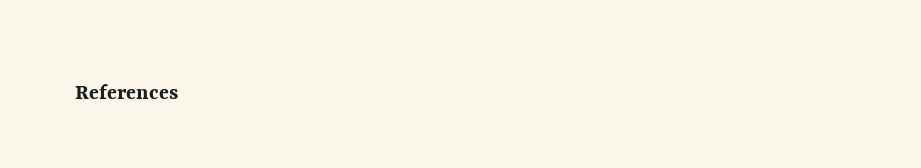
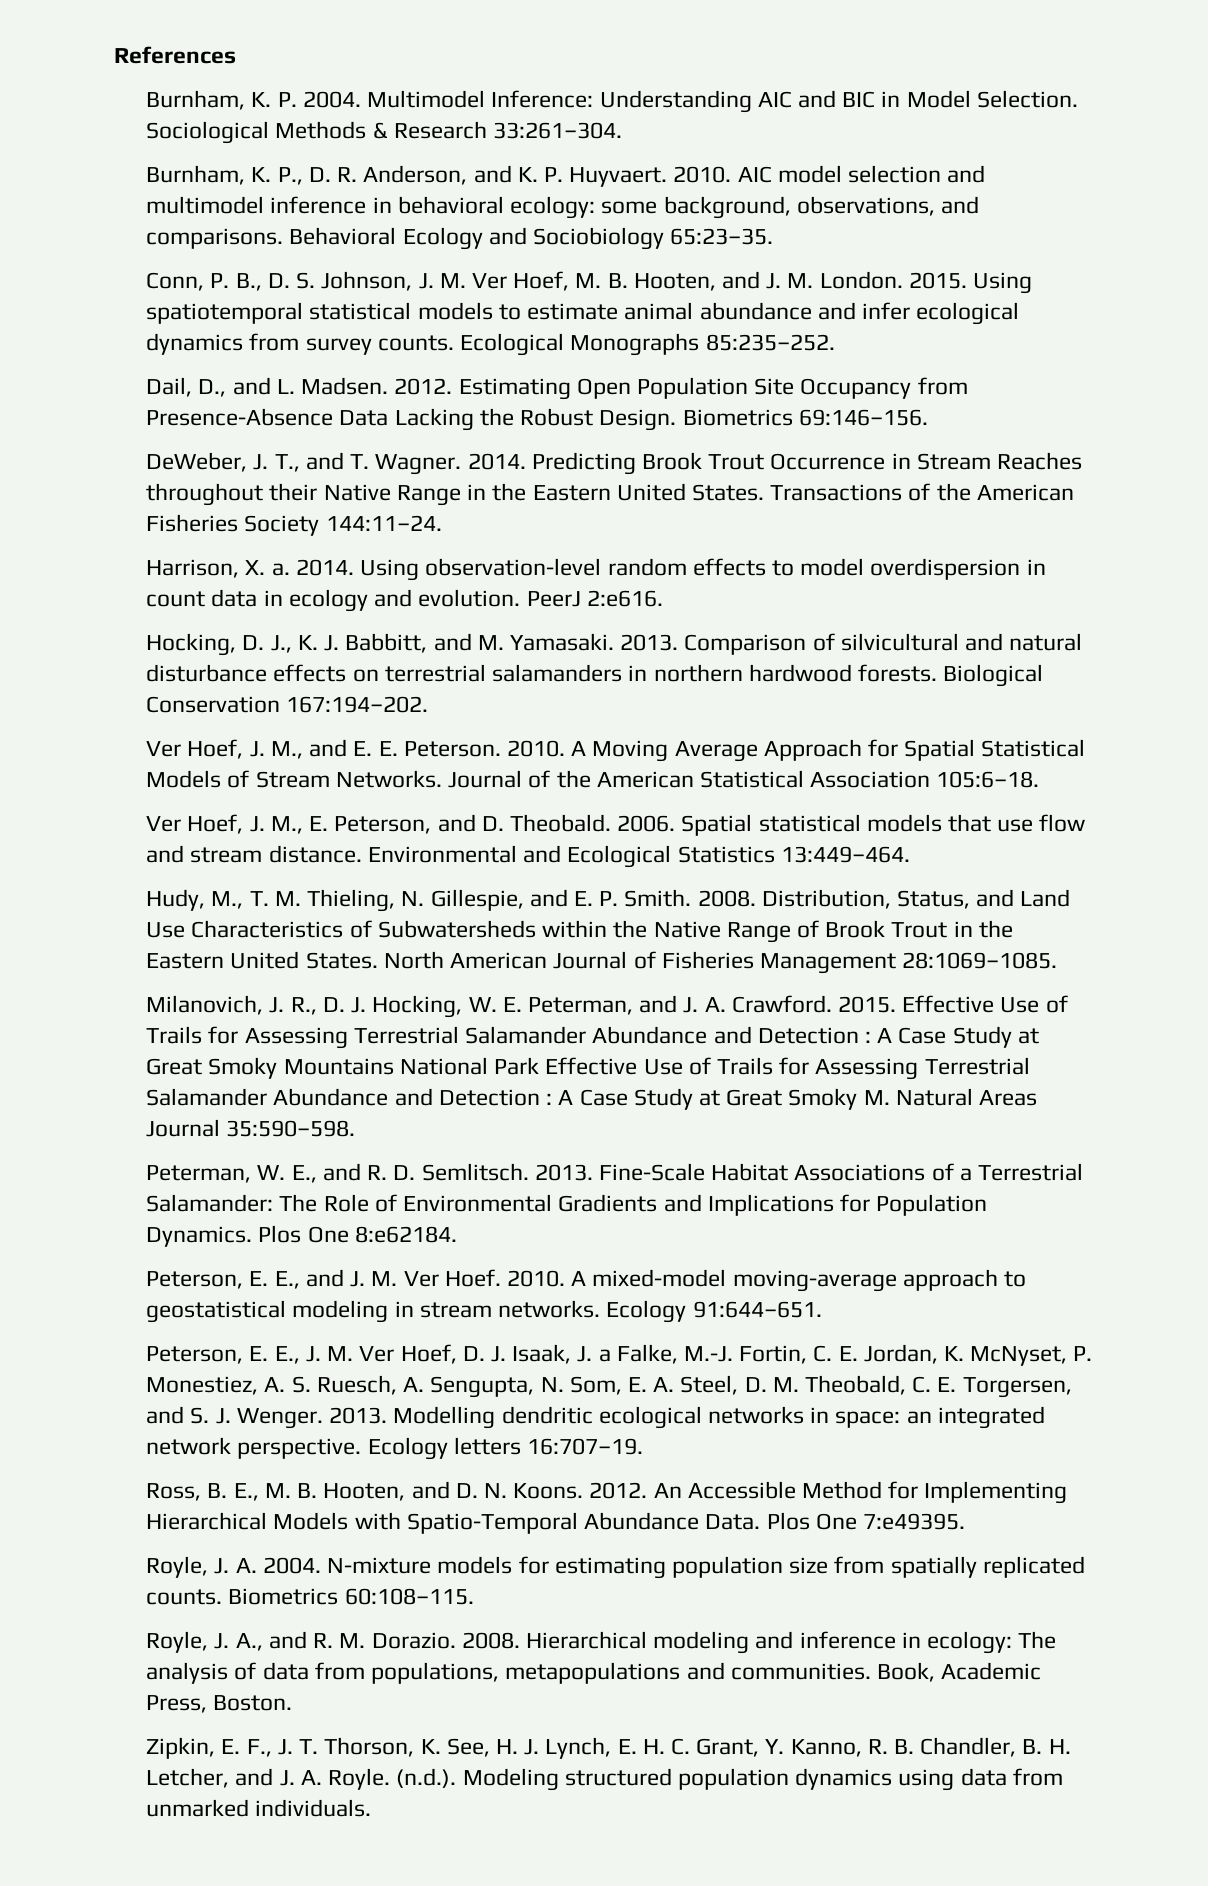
(178, 91) none -> [146,90,1078,113] [146,121,623,144] [146,165,986,187] [146,196,979,219] [146,227,774,250] [146,271,1033,294] [146,302,1020,325] [146,333,835,356] [146,377,968,400] [146,408,928,431] [146,452,1082,475] [146,483,1074,506] [146,514,442,536] [146,558,1046,581] [146,589,663,612] [146,633,1083,656] [146,664,1044,687] [146,696,429,713] [146,739,1086,762] [146,770,1040,788] [146,814,1086,836] [146,845,910,868] [146,889,1071,912] [146,920,1013,943] [146,951,1058,974] [146,995,1068,1018] [146,1026,1039,1049] [146,1057,1030,1080] [146,1088,1037,1110] [146,1119,356,1137] [146,1163,1083,1183] [146,1194,988,1216] [146,1225,457,1247] [146,1269,1026,1292] [146,1300,822,1323] [146,1344,1093,1366] [146,1375,1072,1398] [146,1406,1045,1429] [146,1437,644,1460] [146,1481,1068,1504] [146,1512,965,1534] [146,1556,1085,1579] [146,1588,474,1605] [146,1631,1057,1654] [146,1662,1042,1684] [146,1695,293,1713] [146,1737,1071,1759] [146,1768,1063,1791] [146,1799,372,1817] // Burnham, K. P. 2004. Multimodel Inference: Understanding AIC and BIC in Model Selection. Sociological Methods & Research 33:261–304. // Burnham, K. P., D. R. Anderson, and K. P. Huyvaert. 2010. AIC model selection and multimodel inference in behavioral ecology: some background, observations, and comparisons. Behavioral Ecology and Sociobiology 65:23–35. // Conn, P. B., D. S. Johnson, J. M. Ver Hoef, M. B. Hooten, and J. M. London. 2015. Using spatiotemporal statistical models to estimate animal abundance and infer ecological dynamics from survey counts. Ecological Monographs 85:235–252. // Dail, D., and L. Madsen. 2012. Estimating Open Population Site Occupancy from Presence-Absence Data Lacking the Robust Design. Biometrics 69:146–156. // DeWeber, J. T., and T. Wagner. 2014. Predicting Brook Trout Occurrence in Stream Reaches throughout their Native Range in the Eastern United States. Transactions of the American Fisheries Society 144:11–24. // Harrison, X. a. 2014. Using observation-level random effects to model overdispersion in count data in ecology and evolution. PeerJ 2:e616. // Hocking, D. J., K. J. Babbitt, and M. Yamasaki. 2013. Comparison of silvicultural and natural disturbance effects on terrestrial salamanders in northern hardwood forests. Biological Conservation 167:194–202. // Ver Hoef, J. M., and E. E. Peterson. 2010. A Moving Average Approach for Spatial Statistical Models of Stream Networks. Journal of the American Statistical Association 105:6–18. // Ver Hoef, J. M., E. Peterson, and D. Theobald. 2006. Spatial statistical models that use flow and stream distance. Environmental and Ecological Statistics 13:449–464. // Hudy, M., T. M. Thieling, N. Gillespie, and E. P. Smith. 2008. Distribution, Status, and Land Use Characteristics of Subwatersheds within the Native Range of Brook Trout in the Eastern United States. North American Journal of Fisheries Management 28:1069–1085. // Milanovich, J. R., D. J. Hocking, W. E. Peterman, and J. A. Crawford. 2015. Effective Use of Trails for Assessing Terrestrial Salamander Abundance and Detection : A Case Study at Great Smoky Mountains National Park Effective Use of Trails for Assessing Terrestrial Salamander Abundance and Detection : A Case Study at Great Smoky M. Natural Areas Journal 35:590–598. // Peterman, W. E., and R. D. Semlitsch. 2013. Fine-Scale Habitat Associations of a Terrestrial Salamander: The Role of Environmental Gradients and Implications for Population Dynamics. Plos One 8:e62184. // Peterson, E. E., and J. M. Ver Hoef. 2010. A mixed-model moving-average approach to geostatistical modeling in stream networks. Ecology 91:644–651. // Peterson, E. E., J. M. Ver Hoef, D. J. Isaak, J. a Falke, M.-J. Fortin, C. E. Jordan, K. McNyset, P. Monestiez, A. S. Ruesch, A. Sengupta, N. Som, E. A. Steel, D. M. Theobald, C. E. Torgersen, and S. J. Wenger. 2013. Modelling dendritic ecological networks in space: an integrated network perspective. Ecology letters 16:707–19. // Ross, B. E., M. B. Hooten, and D. N. Koons. 2012. An Accessible Method for Implementing Hierarchical Models with Spatio-Temporal Abundance Data. Plos One 7:e49395. // Royle, J. A. 2004. N-mixture models for estimating population size from spatially replicated counts. Biometrics 60:108–115. // Royle, J. A., and R. M. Dorazio. 2008. Hierarchical modeling and inference in ecology: The analysis of data from populations, metapopulations and communities. Book, Academic Press, Boston. // Zipkin, E. F., J. T. Thorson, K. See, H. J. Lynch, E. H. C. Grant, Y. Kanno, R. B. Chandler, B. H. Letcher, and J. A. Royle. (n.d.). Modeling structured population dynamics using data from unmarked individuals.

